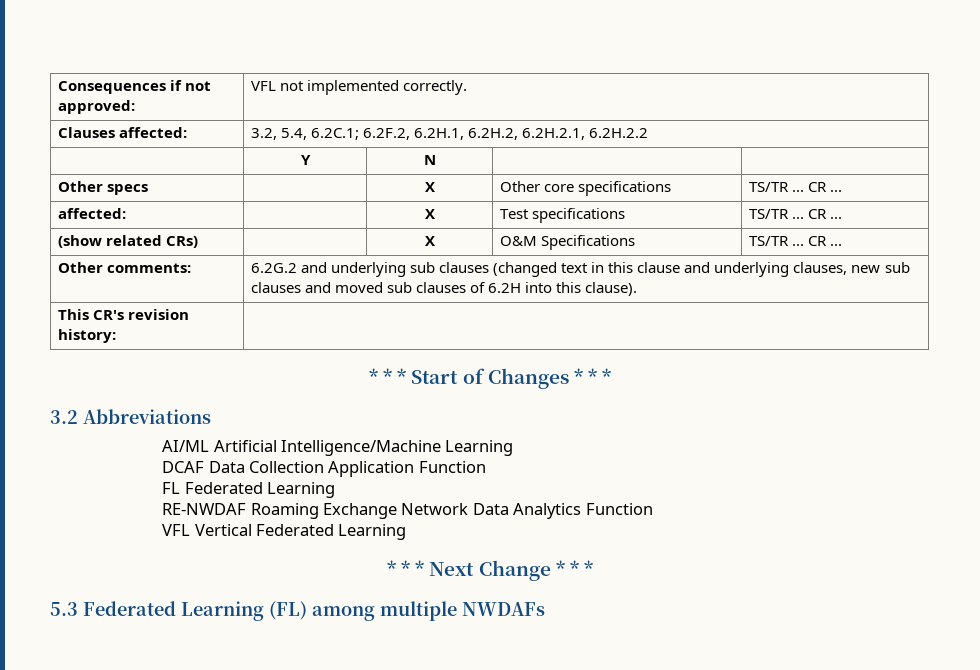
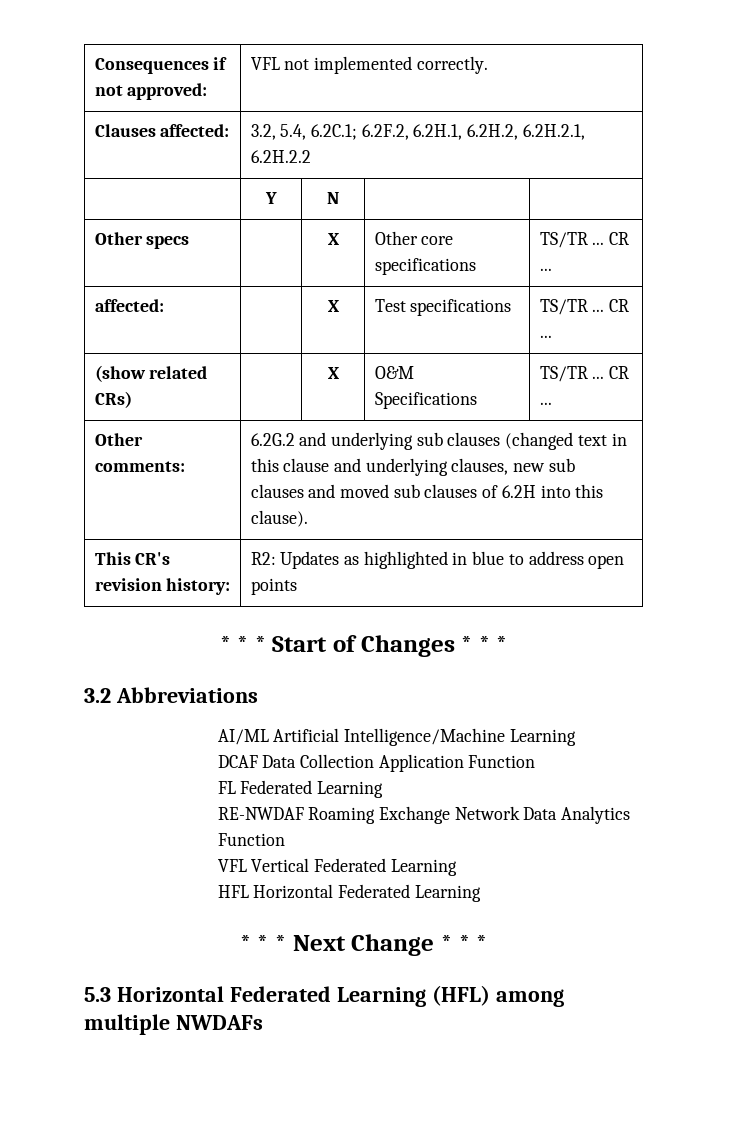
(116, 336) none -> [250,551,625,569] [250,578,297,595] R2: Updates as highlighted in blue to address open points
(407, 532) none -> [217,884,481,902] // HFL Horizontal Federated Learning
[83,601,307,621] Federated Learning (FL) -> [116,985,490,1007] Horizontal Federated Learning (HFL)

